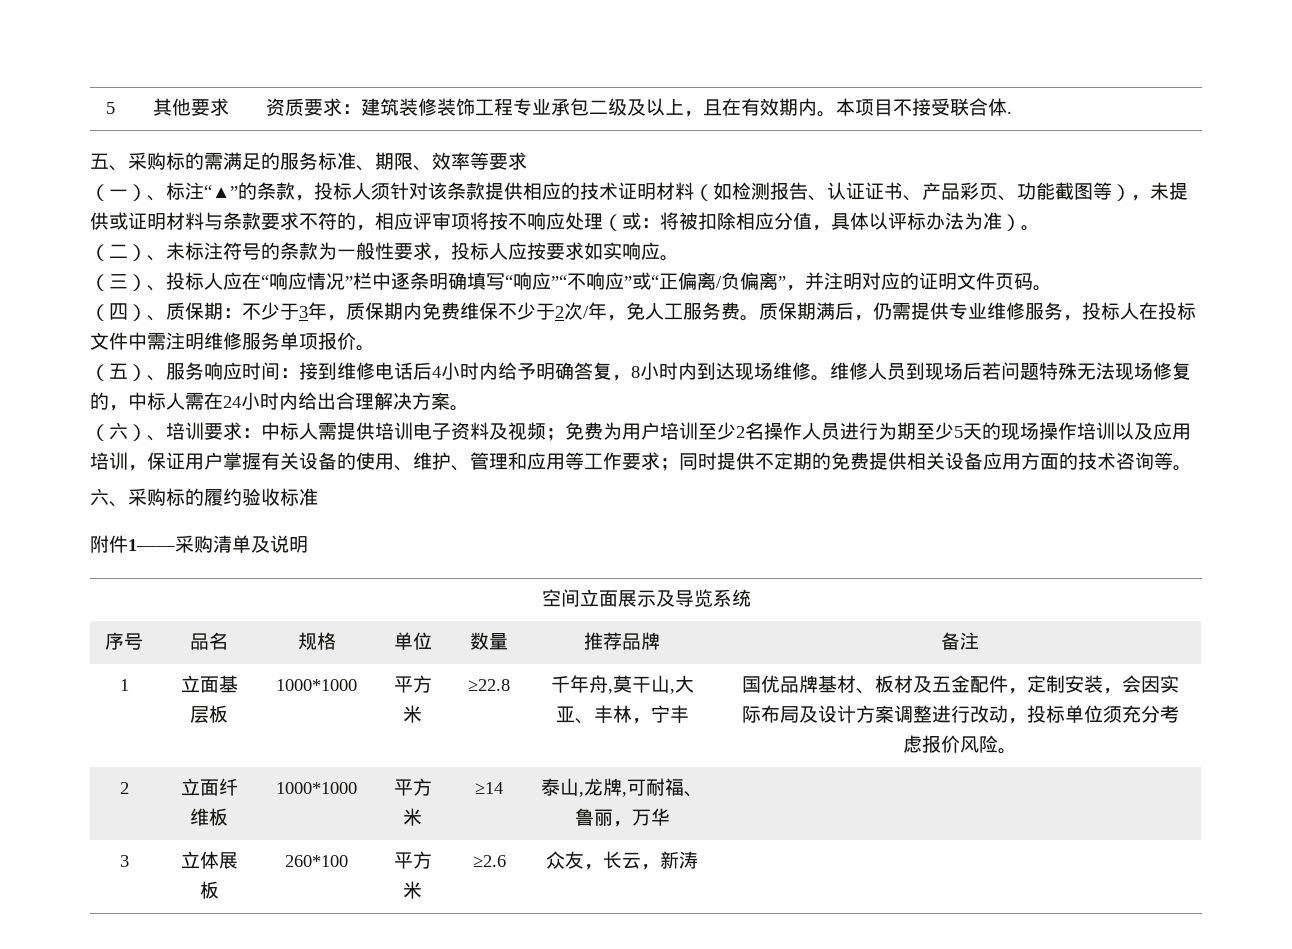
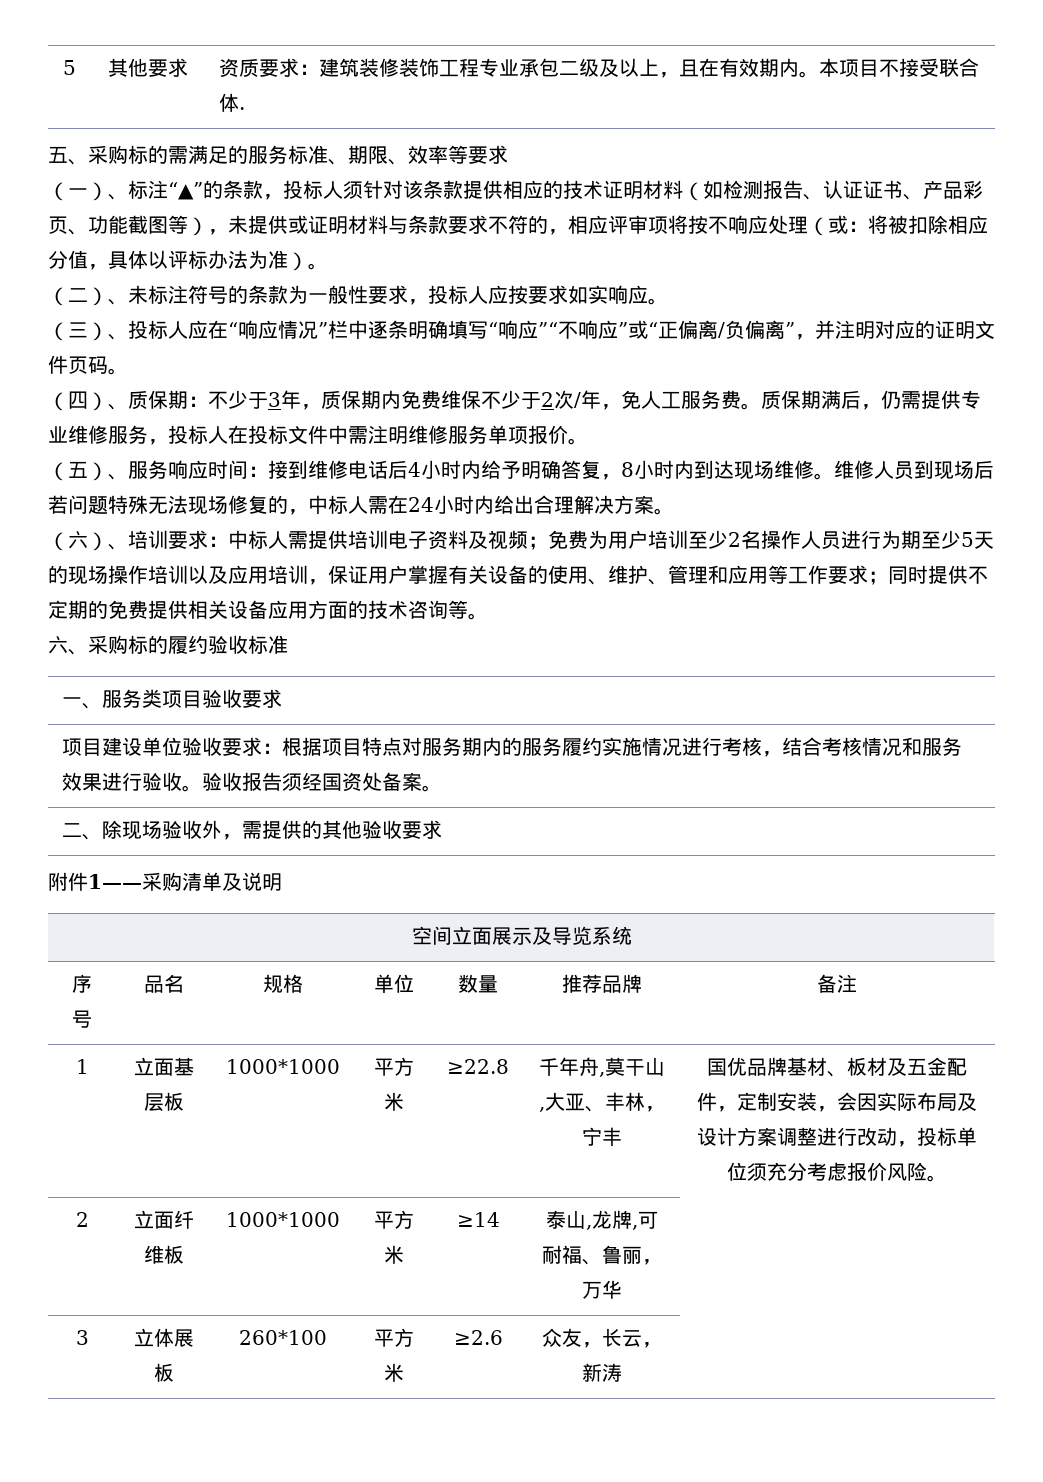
(318, 497) none -> [62,689,283,709] [62,737,963,757] [62,772,443,792] [62,820,443,840] // 一、服务类项目验收要求 // 项目建设单位验收要求：根据项目特点对服务期内的服务履约实施情况进行考核，结合考核情况和服务效果进行验收。验收报告须经国资处备案。 // 二、除现场验收外，需提供的其他验收要求

